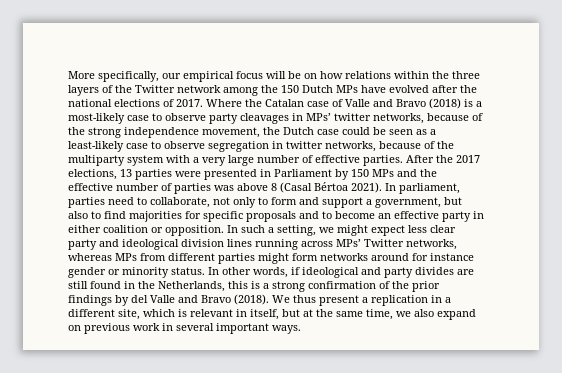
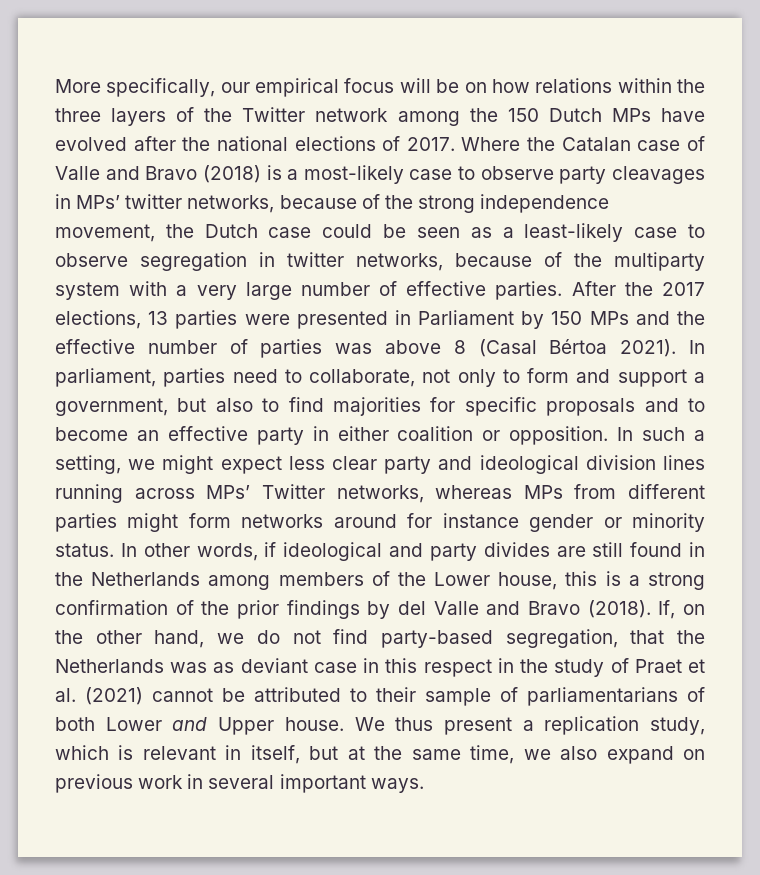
[158,281,225,292] Netherlands, -> [91,571,558,590] Netherlands among members of the Lower house,
(269, 299) none -> [658,600,705,619] [55,629,706,648] [55,658,706,677] [55,687,705,706] [55,717,344,735] If, on the other hand, we do not find party-based segregation, that the Netherlands was as deviant case in this respect in the study of Praet et al. (2021) cannot be attributed to their sample of parliamentarians of both Lower and Upper house.
[431,295,451,303] [68,309,140,320] in a different site, -> [650,717,705,735] study,

